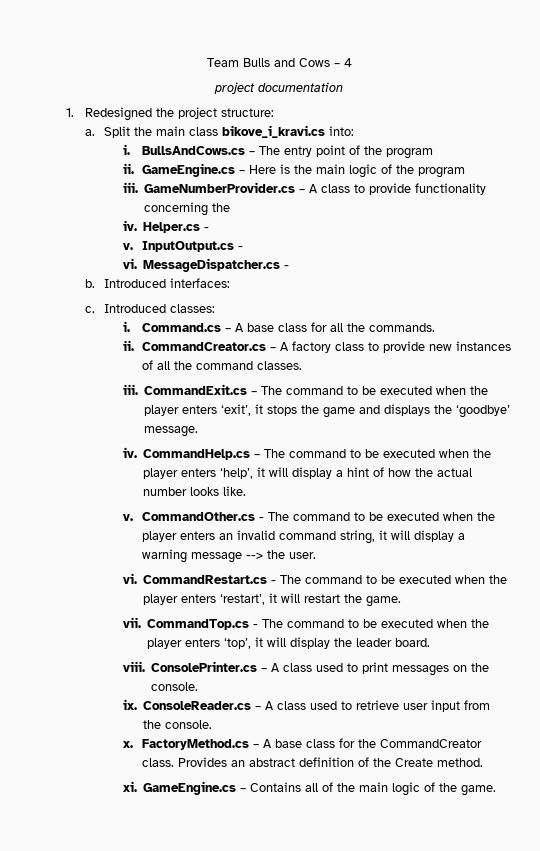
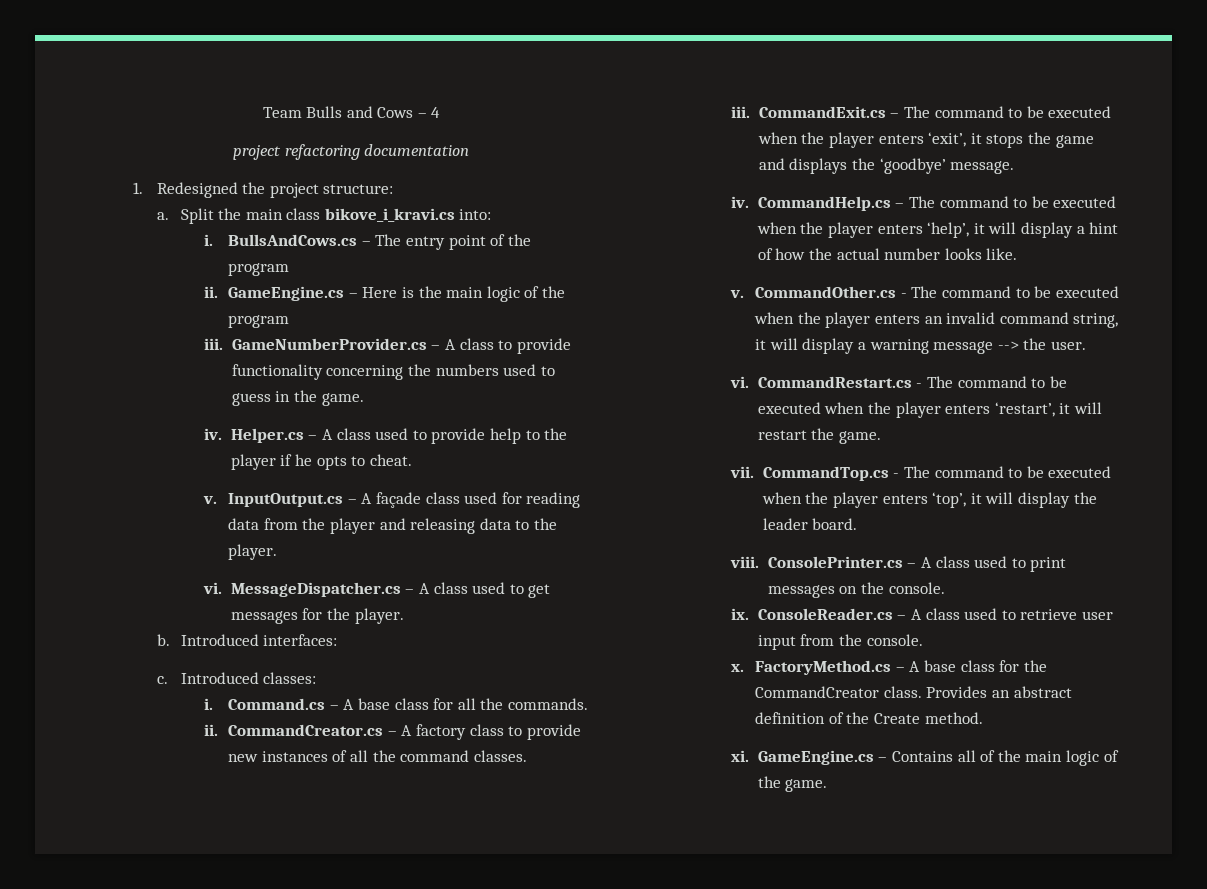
(255, 88) none -> [284,144,360,160] refactoring
[122,220,210,233] [122,241,243,252] [122,258,290,272] // iv. Helper.cs - // v. InputOutput.cs - // vi. MessageDispatcher.cs - -> [435,364,555,376] [231,390,364,406] [204,428,568,444] [230,454,412,470] [203,492,581,508] [228,518,557,534] [228,544,278,560] [203,582,551,598] [230,608,404,624] numbers used to guess in the game. // iv. Helper.cs – A class used to provide help to the player if he opts to cheat. // v. InputOutput.cs – A façade class used for reading data from the player and releasing data to the player. // vi. MessageDispatcher.cs – A class used to get messages for the player.

